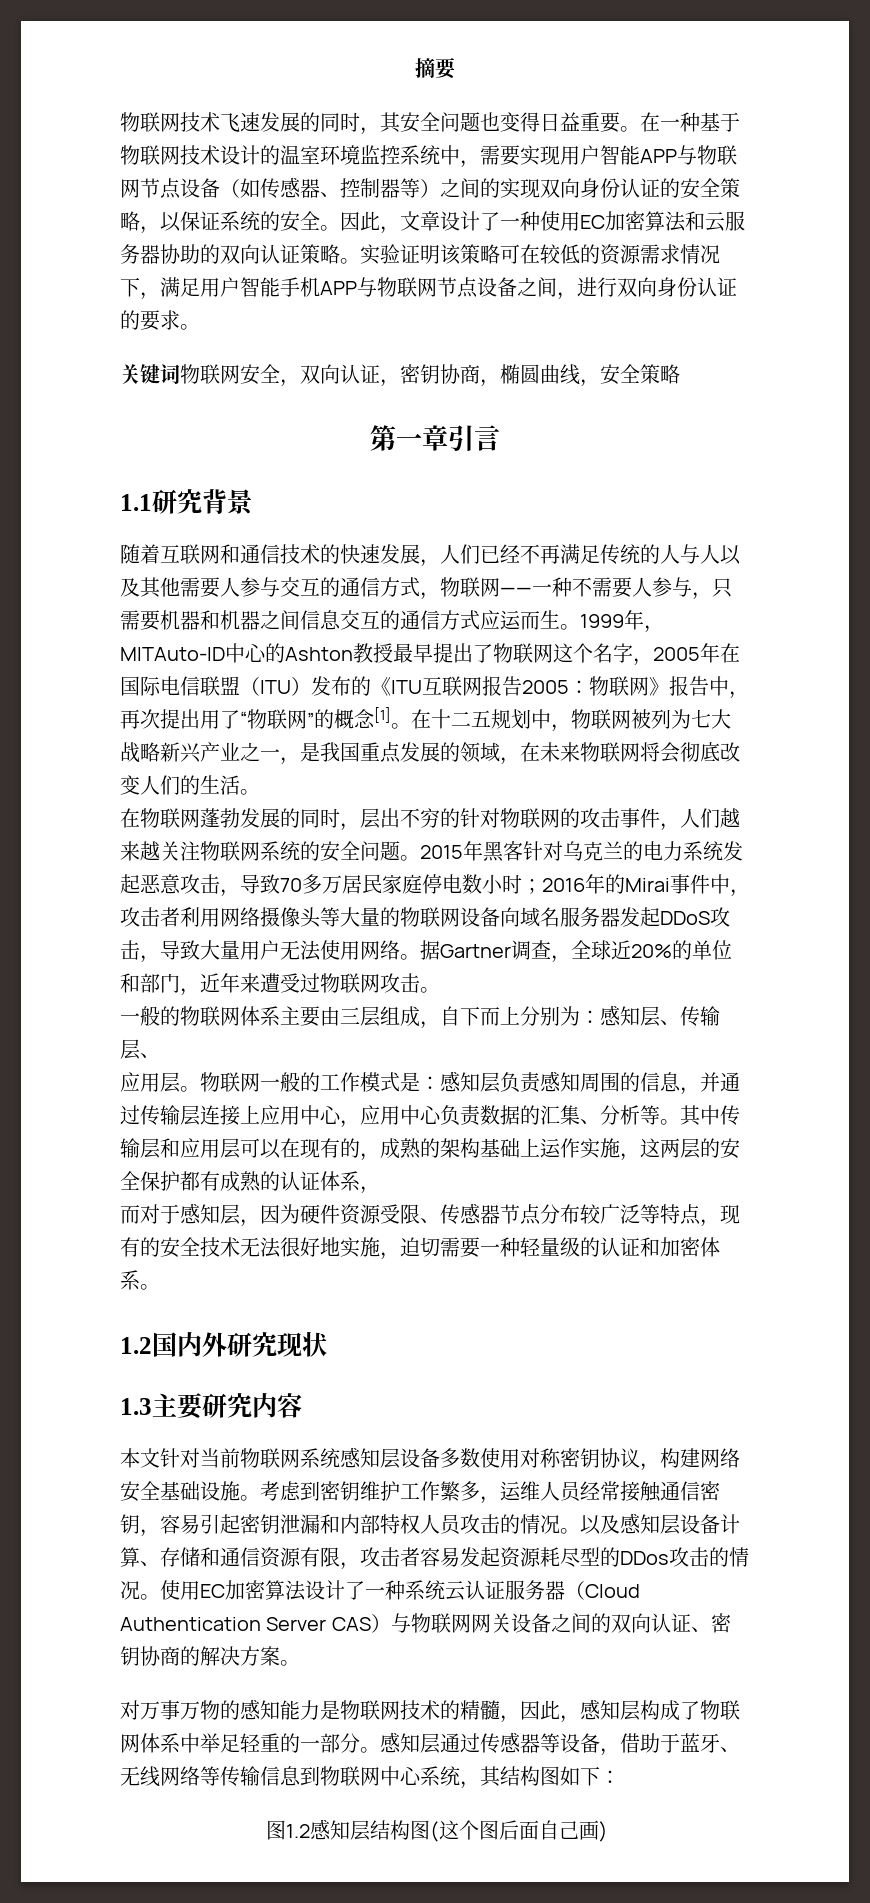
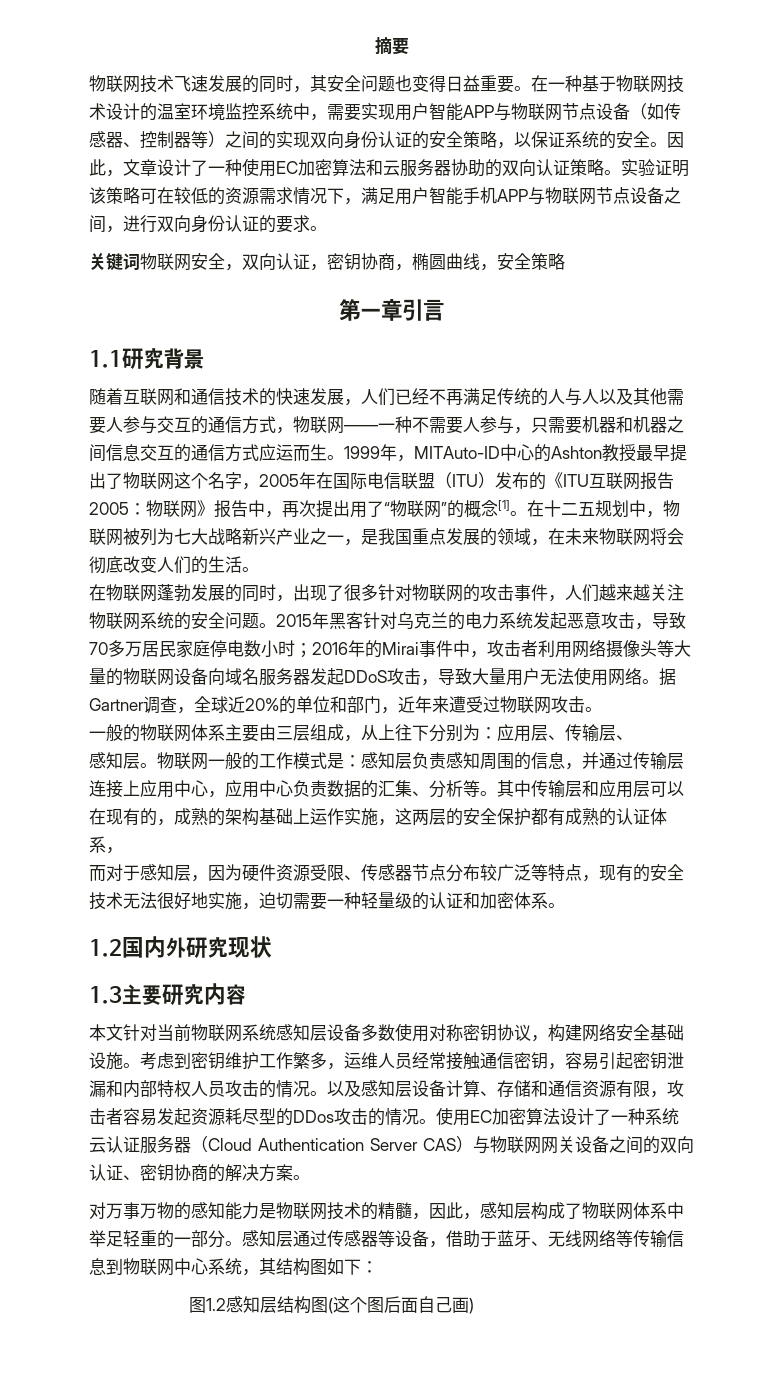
[360,808,460,829] 层出不穷的 -> [293,584,378,601] 出现了很多
[440,1006,520,1026] 自下而上 -> [361,724,429,741] 从上往下
[600,1005,640,1026] 感知 -> [497,724,531,742] 应用
[120,1072,160,1092] 应用 -> [89,752,123,769] 感知

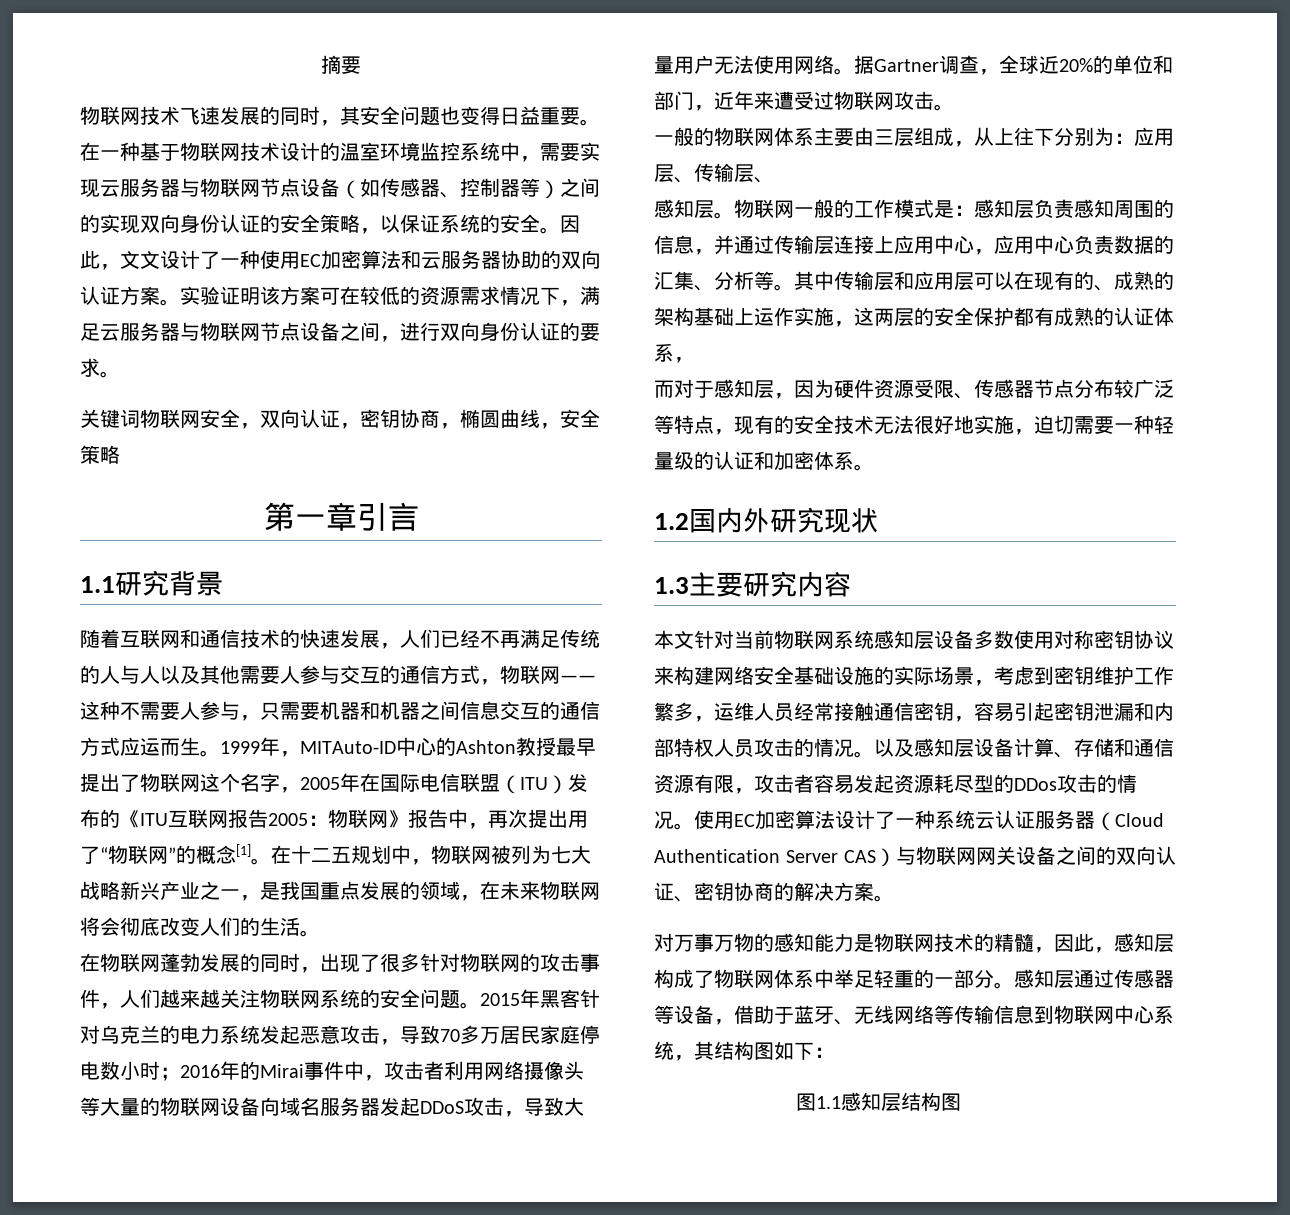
[395,103,494,121] 用户智能APP -> [100,178,180,197] 云服务器
[140,159,157,176] 章 -> [140,250,160,269] 文
[570,159,604,176] 策略 -> [120,286,160,305] 方案
[106,187,140,204] 策略 -> [280,286,320,305] 方案
[395,187,528,205] 用户智能手机APP -> [100,322,180,341] 云服务器
[378,423,395,431] 一 -> [80,701,100,720] 这
[157,819,174,826] ， -> [1094,285,1114,291] 、
[531,1035,548,1042] ， -> [654,666,674,685] 来
[123,1063,140,1068] 。 -> [874,666,994,686] 的实际场景，
[206,1298,227,1311] 1.2 -> [815,1096,841,1109] 1.1
[328,1296,475,1314] (这个图后面自己画) -> (961, 1102) none

